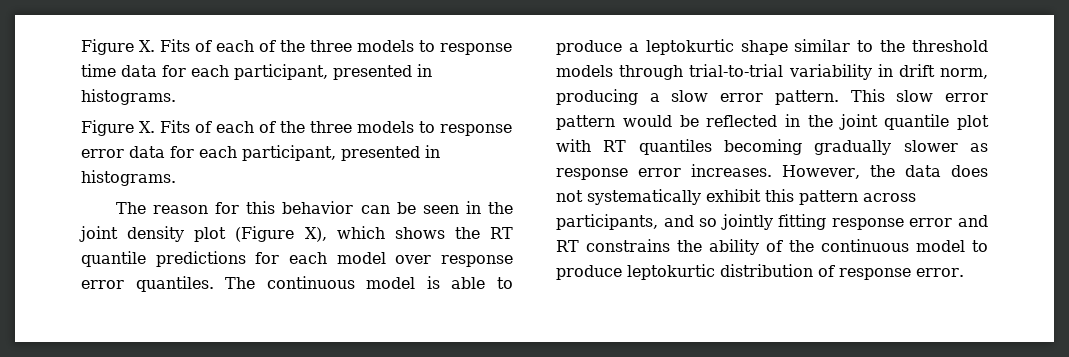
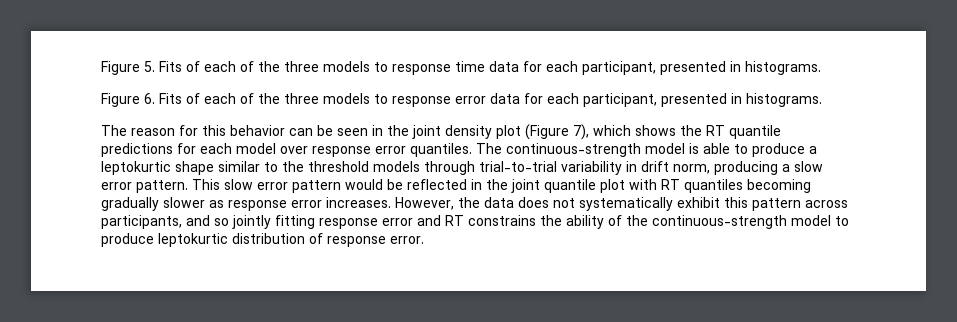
[81,39,155,55] Figure X. -> [101,61,155,75] Figure 5.
[139,121,155,133] X. -> [144,93,155,104] 6.
[304,227,327,242] X), -> [573,124,589,140] 7),
[266,276,355,289] continuous -> [506,143,641,157] continuous-strength
[821,239,909,252] continuous -> [652,215,787,229] continuous-strength

